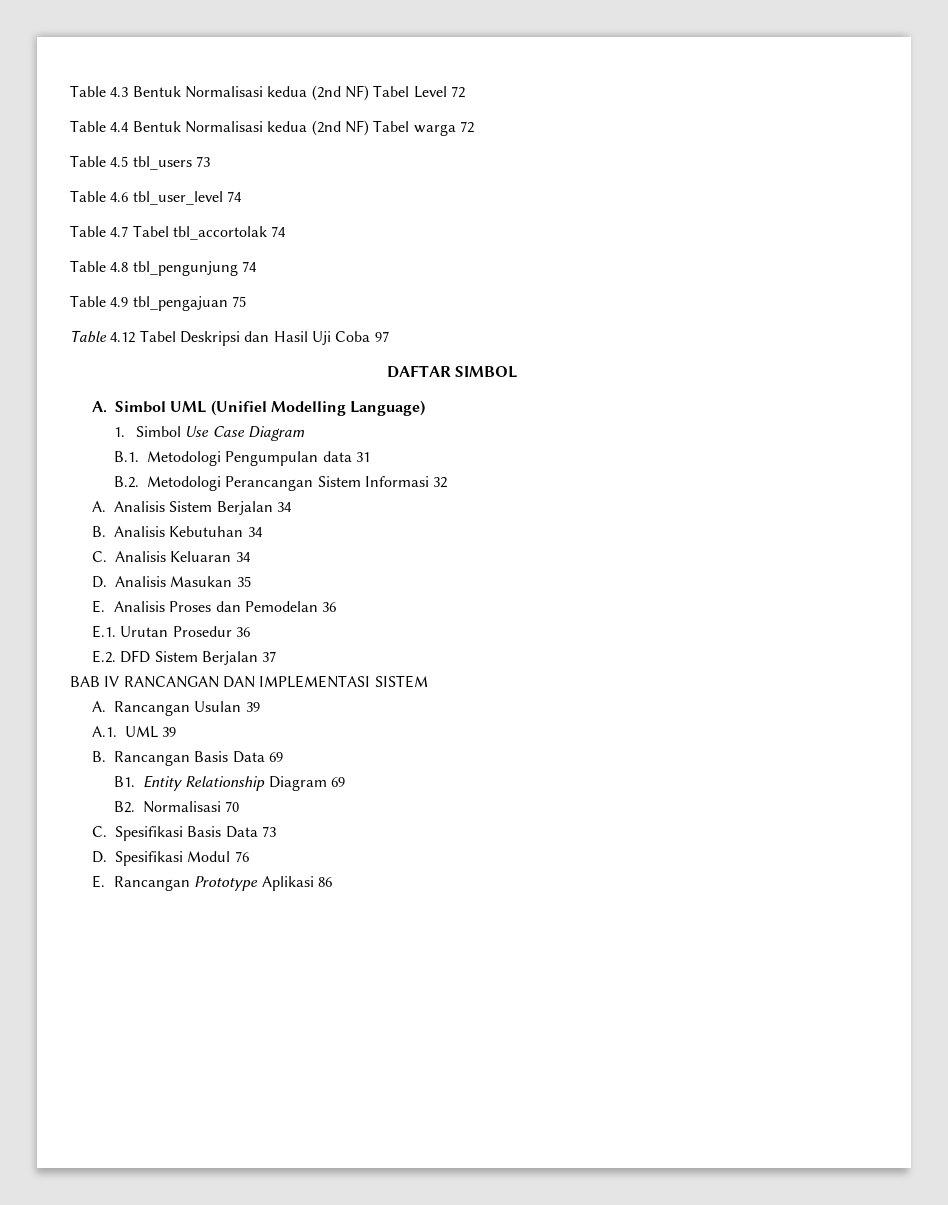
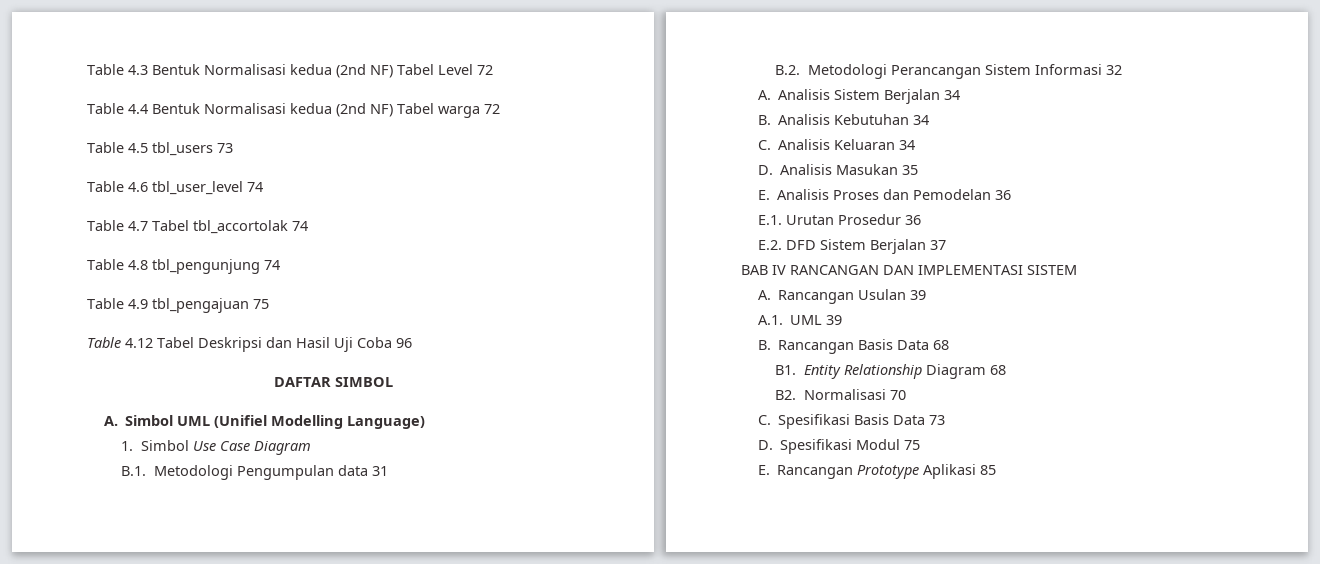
[374,331,389,342] 97 -> [396,338,412,348] 96
[269,752,284,762] 69 -> [933,340,950,350] 68
[331,777,346,787] 69 -> [989,365,1006,375] 68
[234,851,249,862] 76 -> [904,440,921,450] 75
[318,877,333,887] 86 -> [980,465,997,475] 85

